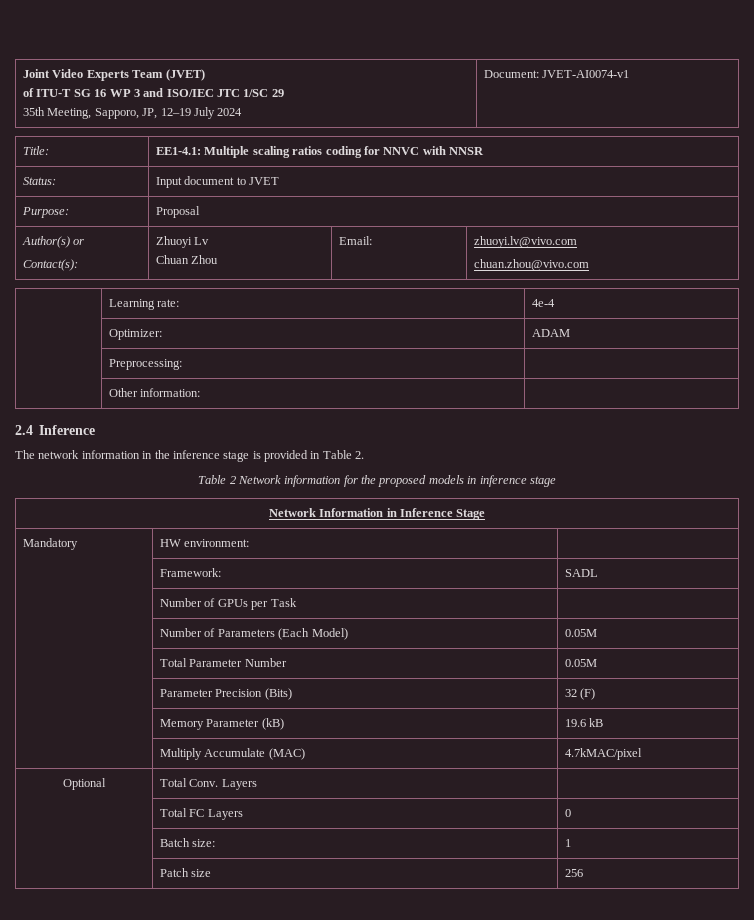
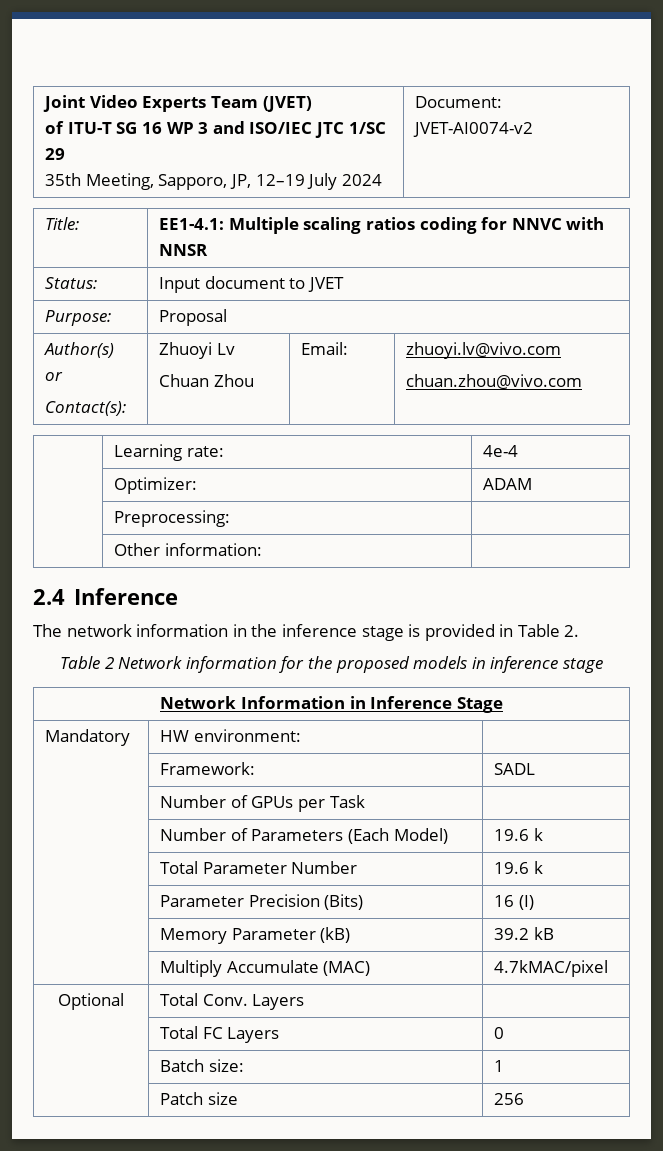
[542,70,630,78] JVET-AI0074-v1 -> [413,122,534,137] JVET-AI0074-v2
[565,629,598,637] 0.05M -> [494,828,543,841] 19.6 k
[565,659,598,667] 0.05M -> [494,861,543,874] 19.6 k
[565,688,596,700] 32 (F) -> [494,895,534,910] 16 (I)
[565,719,587,727] 19.6 -> [494,928,530,940] 39.2

